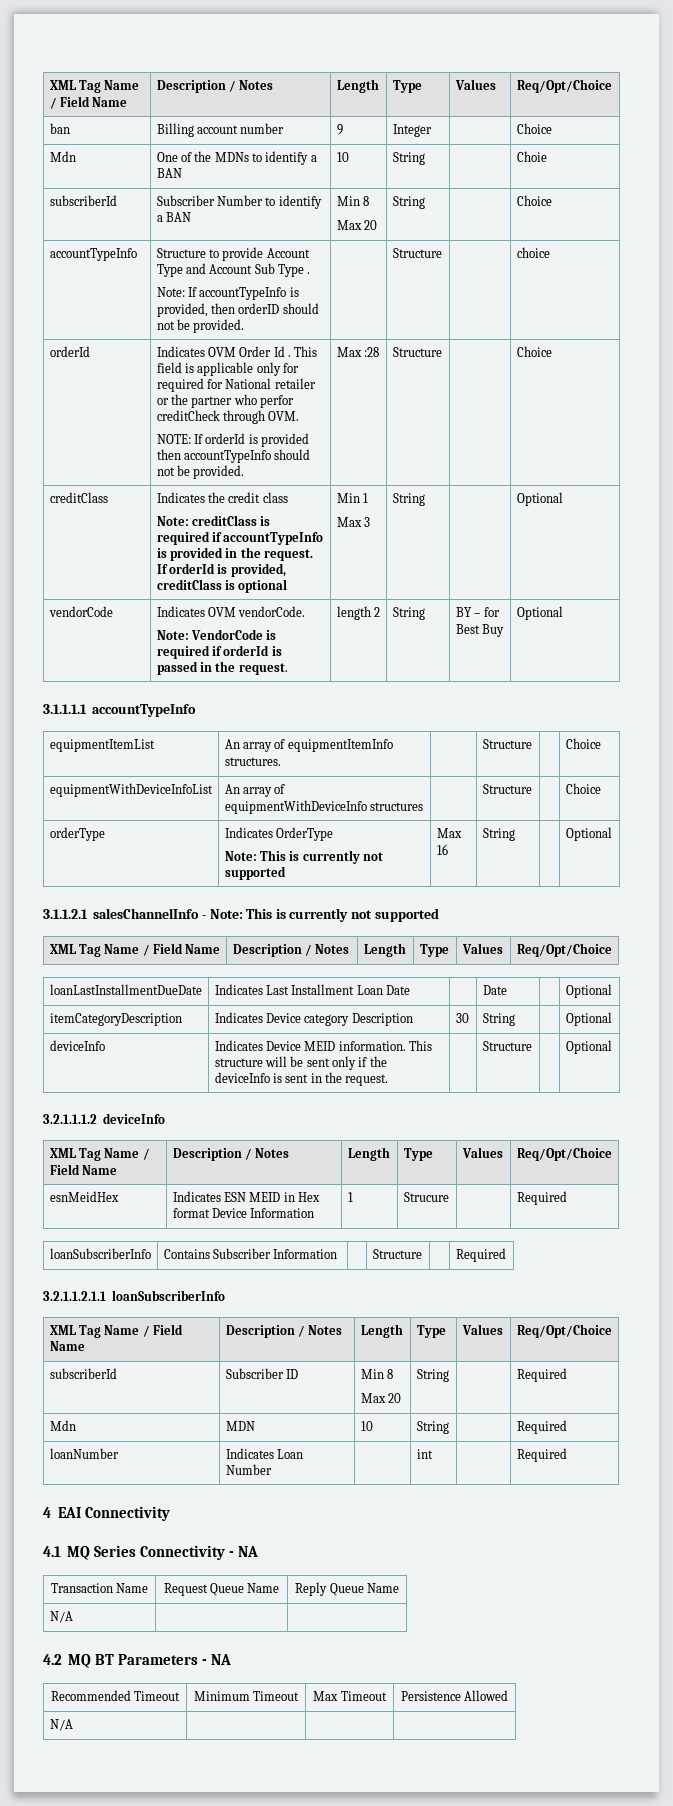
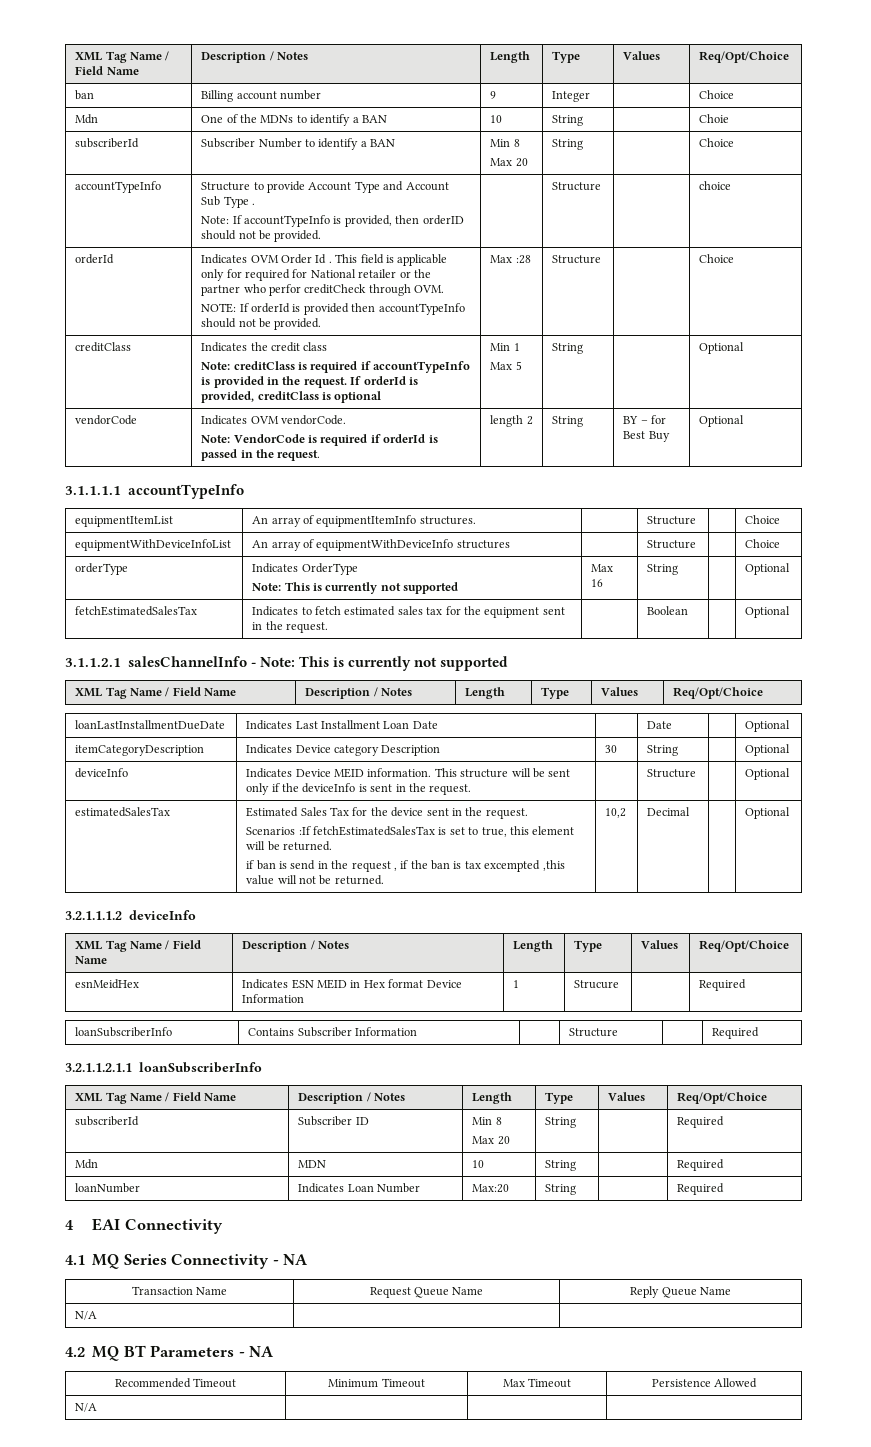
[363,517,370,527] 3 -> [515,361,522,370] 5
(612, 834) none -> [75,606,198,616] [252,606,565,618] [252,621,328,633] [647,606,689,615] [745,606,791,618] // fetchEstimatedSalesTax | Indicates to fetch estimated sales tax for the equipment sent in the request. | | Boolean | | Optional
(612, 1047) none -> [75,807,171,817] [246,807,528,819] [246,826,575,837] [246,841,332,851] [246,860,565,872] [246,875,384,885] [605,808,627,818] [647,807,691,816] [745,807,791,819] // estimatedSalesTax | Estimated Sales Tax for the device sent in the request. // Scenarios :If fetchEstimatedSalesTax is set to true, this element will be returned. // if ban is send in the request , if the ban is tax excempted ,this value will not be returned. | 10,2 | Decimal | | Optional
[416,1449,433,1459] | int -> [472,1184,510,1193] [545,1184,577,1195] Max:20 | String

